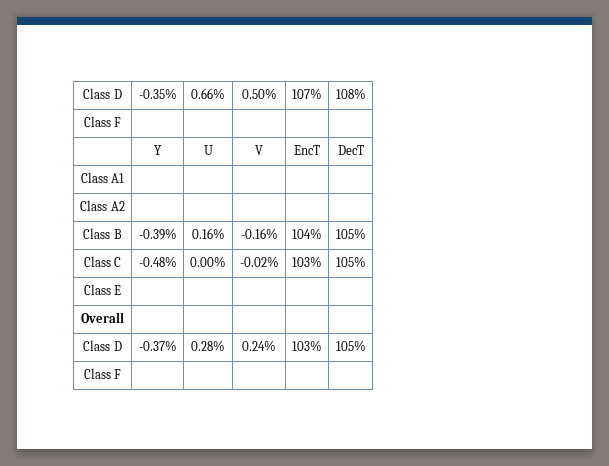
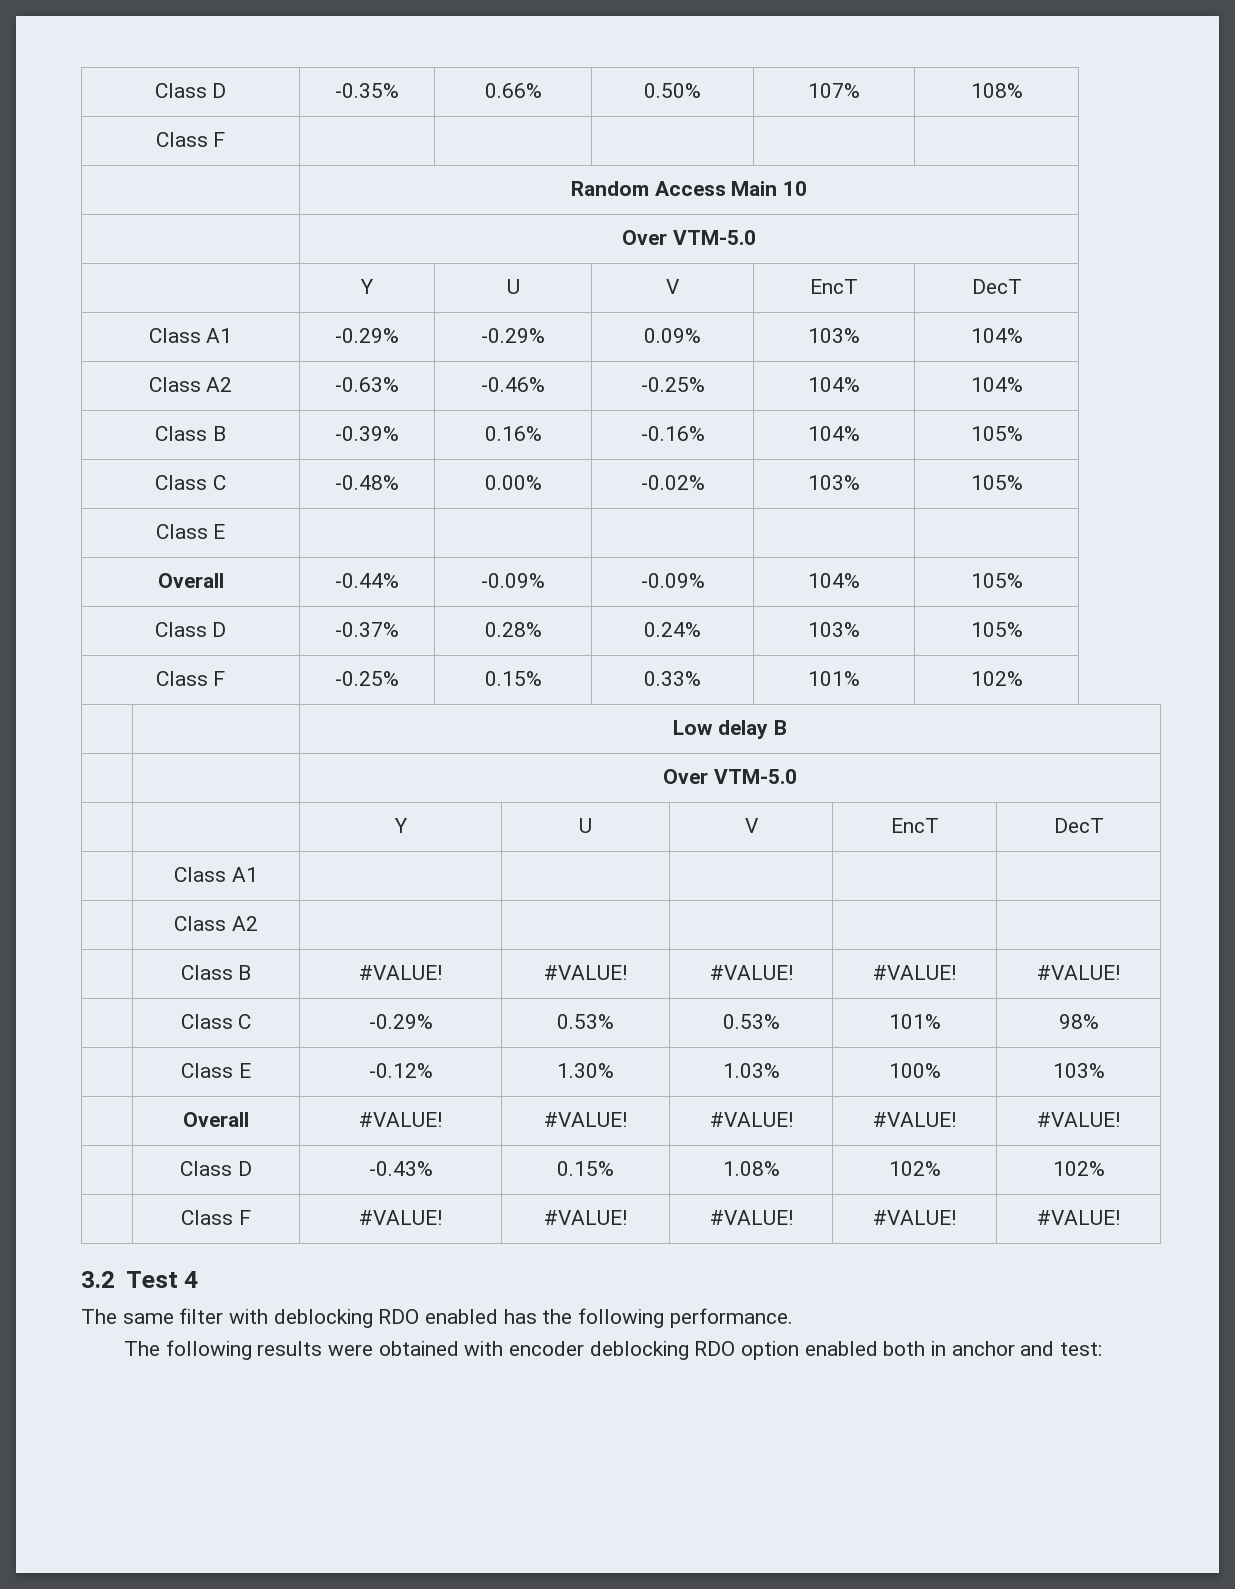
(122, 122) none -> [570,181,808,196] [622,230,756,245] // | Random Access Main 10 // | Over VTM-5.0
[80,200,125,211] | | | | // Class A2 | | | | | -> [335,328,399,343] [481,328,545,343] [644,328,701,343] [808,328,860,343] [970,328,1023,343] [148,377,233,392] [335,377,399,392] [481,377,545,392] [640,377,705,392] [808,377,860,392] [970,377,1023,392] -0.29% | -0.29% | 0.09% | 103% | 104% // Class A2 | -0.63% | -0.46% | -0.25% | 104% | 104%
(124, 317) | | | | -> [335,573,399,588] [481,573,545,588] [640,573,705,588] [808,573,860,588] [970,573,1023,588] -0.44% | -0.09% | -0.09% | 104% | 105%
(122, 374) | | | | -> [335,671,399,686] [484,671,542,686] [644,671,701,686] [808,671,860,686] [970,671,1023,686] [673,720,787,739] [663,769,797,784] [393,818,408,833] [579,818,592,833] [744,818,759,833] [890,818,939,833] [1053,818,1104,833] [174,867,258,882] [174,916,258,931] [180,965,252,980] [359,965,442,980] [544,965,627,980] [709,965,793,980] [873,965,956,980] [1037,965,1120,980] [180,1014,252,1029] [368,1014,433,1029] [557,1014,614,1029] [722,1014,780,1029] [888,1014,941,1029] [1058,1014,1099,1029] [181,1063,251,1078] [368,1063,433,1078] [557,1063,614,1078] [722,1063,780,1078] [888,1063,941,1078] [1052,1063,1105,1078] [183,1112,249,1127] [359,1112,442,1127] [544,1112,627,1127] [709,1112,793,1127] [873,1112,956,1127] [1037,1112,1120,1127] [180,1161,252,1176] [368,1161,433,1176] [557,1161,614,1176] [722,1161,780,1176] [888,1161,941,1176] [1052,1161,1105,1176] [181,1210,251,1225] [359,1210,442,1225] [544,1210,627,1225] [709,1210,793,1225] [873,1210,956,1225] [1037,1210,1120,1225] [81,1271,199,1288] [81,1308,793,1328] [123,1340,1103,1360] -0.25% | 0.15% | 0.33% | 101% | 102% // | | Low delay B // | | Over VTM-5.0 // | | Y | U | V | EncT | DecT // | Class A1 | | | | | // | Class A2 | | | | | // | Class B | #VALUE! | #VALUE! | #VALUE! | #VALUE! | #VALUE! // | Class C | -0.29% | 0.53% | 0.53% | 101% | 98% // | Class E | -0.12% | 1.30% | 1.03% | 100% | 103% // | Overall | #VALUE! | #VALUE! | #VALUE! | #VALUE! | #VALUE! // | Class D | -0.43% | 0.15% | 1.08% | 102% | 102% // | Class F | #VALUE! | #VALUE! | #VALUE! | #VALUE! | #VALUE! // 3.2 Test 4 // The same filter with deblocking RDO enabled has the following performance. // The following results were obtained with encoder deblocking RDO option enabled both in anchor and test:

